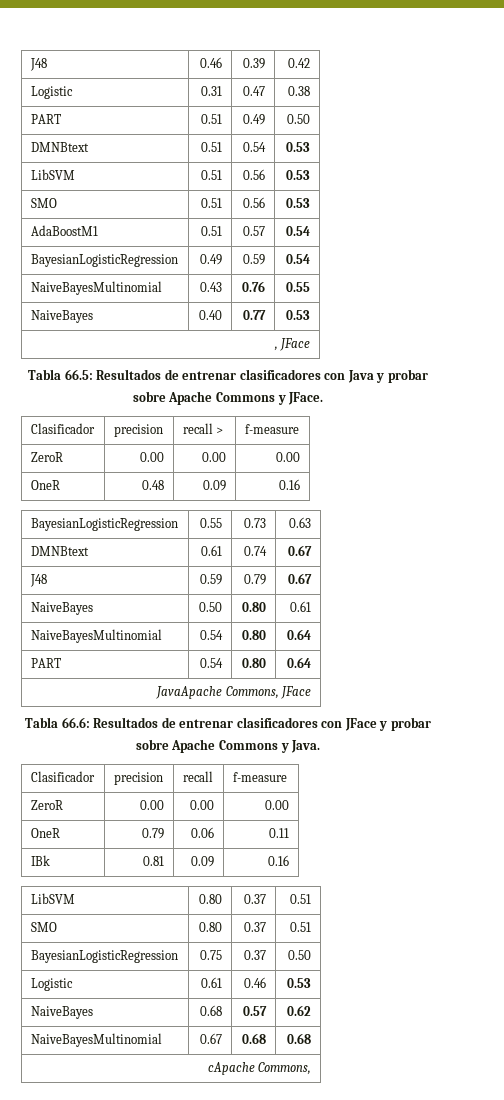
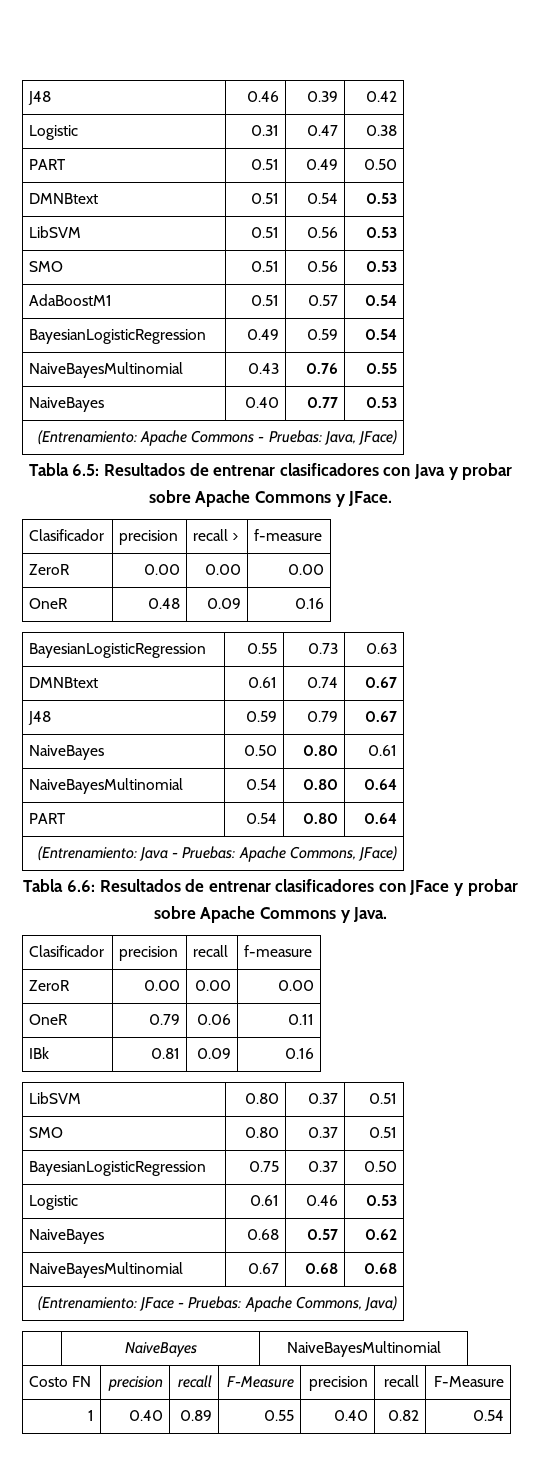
[273,338,311,351] [28,369,93,380] , JFace // Tabla 66.5: -> [37,430,397,446] [28,463,100,476] (Entrenamiento: Apache Commons - Pruebas: Java, JFace) // Tabla 6.5:
[156,686,312,699] [25,717,90,728] JavaApache Commons, JFace // Tabla 66.6: -> [37,846,397,862] [23,879,95,892] (Entrenamiento: Java - Pruebas: Apache Commons, JFace) // Tabla 6.6:
[207,1062,312,1075] cApache Commons, -> [37,1296,397,1312] [124,1342,197,1357] [286,1341,441,1357] [29,1376,92,1387] [107,1376,163,1391] [177,1375,212,1388] [226,1376,294,1388] [308,1376,368,1391] [383,1375,419,1387] [433,1376,504,1387] [87,1410,94,1421] [128,1410,163,1421] [179,1410,212,1421] [263,1410,294,1421] [333,1410,368,1421] [387,1410,419,1421] [472,1410,504,1421] (Entrenamiento: JFace - Pruebas: Apache Commons, Java) // | NaiveBayes | NaiveBayesMultinomial // Costo FN | precision | recall | F-Measure | precision | recall | F-Measure // 1 | 0.40 | 0.89 | 0.55 | 0.40 | 0.82 | 0.54

